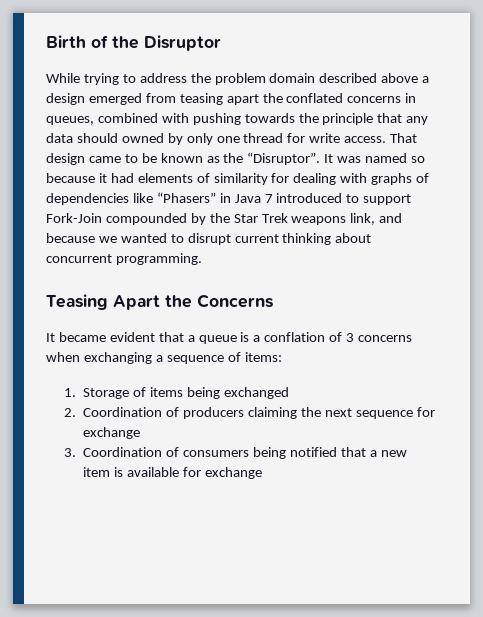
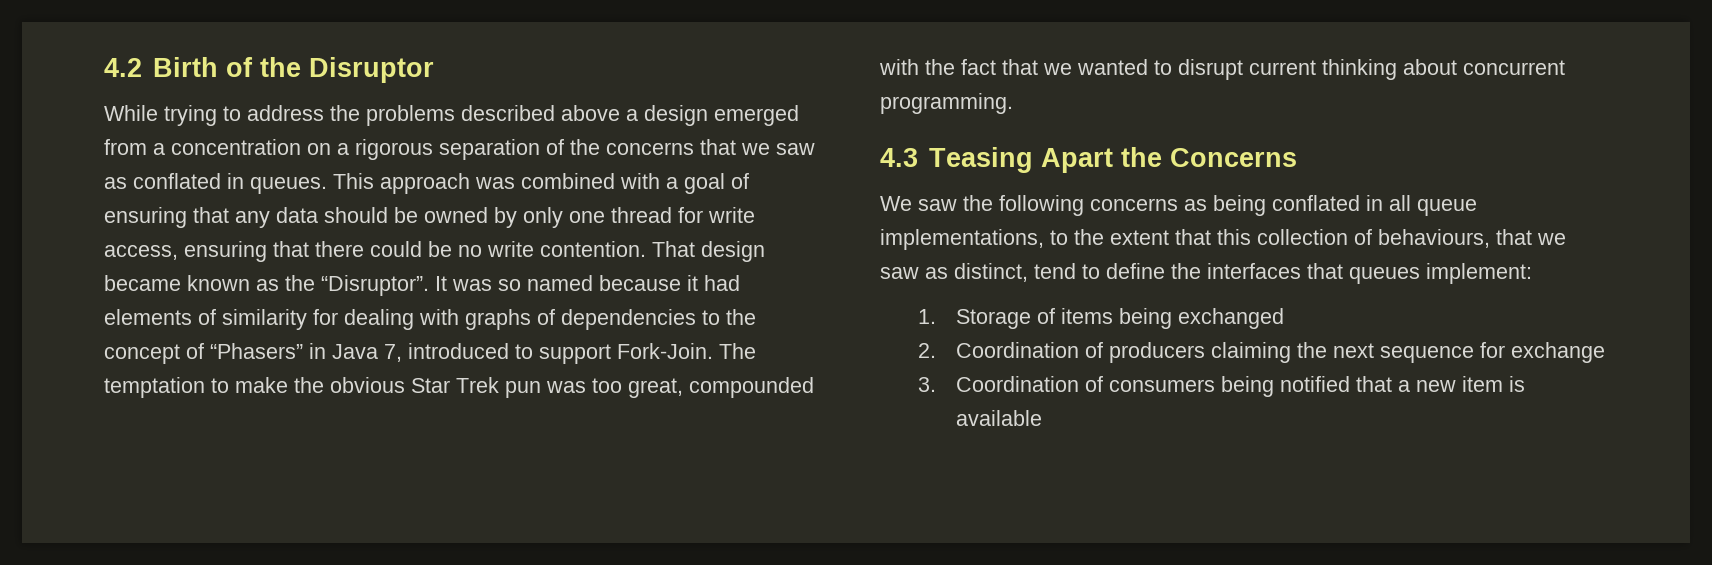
(46, 41) none -> [104,58,142,77] 4.2
[214,73,316,85] problem domain -> [366,105,455,126] problems
[179,93,417,105] [46,113,374,125] teasing apart the conflated concerns in queues, combined with pushing towards the principle -> [153,139,815,160] [104,173,749,194] [104,207,187,228] a concentration on a rigorous separation of the concerns that we saw as conflated in queues. This approach was combined with a goal of ensuring
(118, 138) none -> [394,207,418,223] be
[344,133,418,143] [46,153,157,165] access. That design came to be -> [104,241,765,262] [104,275,181,291] access, ensuring that there could be no write contention. That design became
[365,153,426,163] named so -> [498,275,593,291] so named
[132,193,153,203] like -> [702,309,756,325] [104,343,204,364] to the concept of
[264,194,273,203] 7 -> [384,344,402,362] 7,
[46,213,403,225] [46,233,95,243] Fork-Join compounded by the Star Trek weapons link, and because -> [617,343,756,359] [104,377,814,398] [879,59,1038,75] Fork-Join. The temptation to make the obvious Star Trek pun was too great, compounded with the fact that
(202, 259) none -> [880,148,918,167] 4.3
[46,332,413,344] [46,352,282,364] It became evident that a queue is a conflation of 3 concerns when exchanging a sequence of items: -> [880,195,1477,216] [880,229,1566,250] [880,263,1532,284] We saw the following concerns as being conflated in all queue implementations, to the extent that this collection of behaviours, that we saw as distinct, tend to define the interfaces that queues implement:
[183,467,263,479] for exchange -> (1043, 418) none

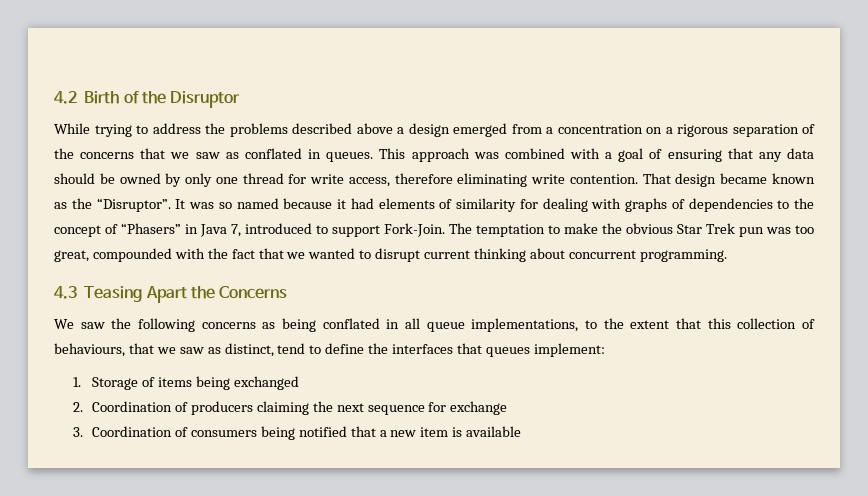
[184,241,482,262] ensuring that there could be no -> [394,173,528,187] therefore eliminating

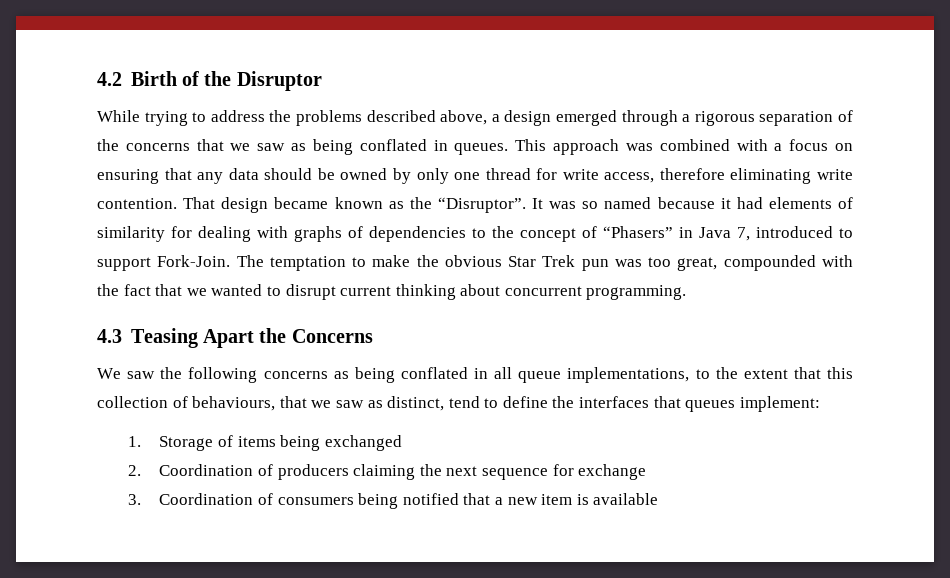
[356,123,393,134] above -> [440,110,488,125] above,
[511,124,662,134] from a concentration on -> [621,110,678,126] through
(239, 155) none -> [312,139,353,155] being
[618,148,663,162] goal of -> [789,139,854,151] focus on

